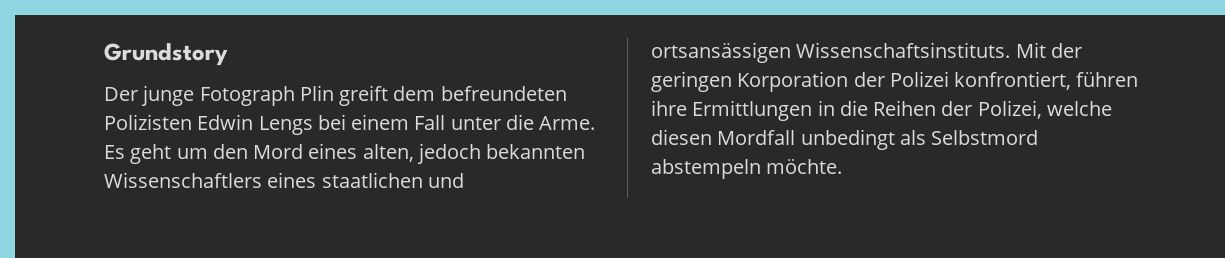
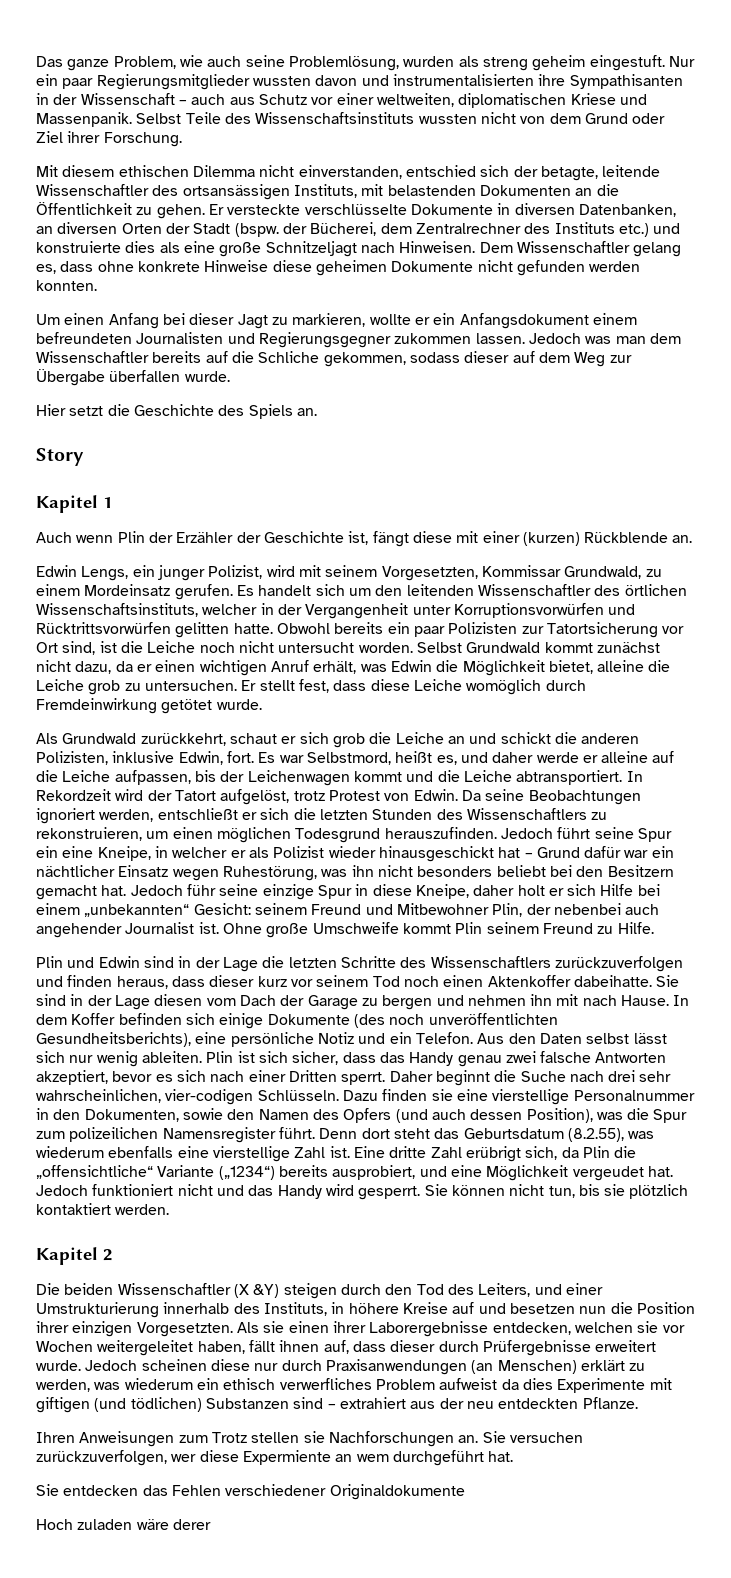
[104,43,228,66] [104,85,567,106] [104,114,596,135] [104,143,586,164] [104,172,464,188] [651,42,1082,63] [651,71,1139,92] [651,100,1112,121] [651,129,1039,150] [651,159,843,179] Grundstory // Der junge Fotograph Plin greift dem befreundeten Polizisten Edwin Lengs bei einem Fall unter die Arme. Es geht um den Mord eines alten, jedoch bekannten Wissenschaftlers eines staatlichen und ortsansässigen Wissenschaftsinstituts. Mit der geringen Korporation der Polizei konfrontiert, führen ihre Ermittlungen in die Reihen der Polizei, welche diesen Mordfall unbedingt als Selbstmord abstempeln möchte. -> [36,55,695,71] [36,74,683,90] [36,93,647,108] [36,112,666,127] [36,131,182,147] [36,165,661,181] [36,184,619,200] [36,202,676,219] [36,222,681,237] [36,241,682,257] [36,260,641,276] [36,280,97,291] [36,313,637,329] [36,332,681,348] [36,351,632,367] [36,369,230,386] [36,404,317,419] [36,448,84,466] [36,495,113,513] [36,531,693,547] [36,565,662,581] [36,584,687,600] [36,603,636,619] [36,622,685,638] [36,641,660,655] [36,660,671,676] [36,679,586,695] [36,698,262,714] [36,732,640,748] [36,751,675,765] [36,770,643,786] [36,789,641,805] [36,808,608,824] [36,827,672,843] [36,846,674,862] [36,865,674,881] [36,884,660,900] [36,903,660,917] [36,922,654,938] [36,956,683,972] [36,975,680,989] [36,994,690,1010] [36,1013,558,1029] [36,1032,667,1047] [36,1051,667,1067] [36,1070,672,1086] [36,1089,695,1105] [36,1108,688,1123] [36,1127,655,1143] [36,1146,637,1162] [36,1165,673,1181] [36,1184,689,1200] [36,1203,170,1215] [36,1247,113,1265] [36,1283,603,1299] [36,1302,695,1318] [36,1321,685,1337] [36,1340,657,1356] [36,1359,646,1375] [36,1378,672,1393] [36,1397,638,1413] [36,1431,583,1447] [36,1450,514,1466] [36,1484,465,1500] [36,1519,211,1530] Das ganze Problem, wie auch seine Problemlösung, wurden als streng geheim eingestuft. Nur ein paar Regierungsmitglieder wussten davon und instrumentalisierten ihre Sympathisanten in der Wissenschaft – auch aus Schutz vor einer weltweiten, diplomatischen Kriese und Massenpanik. Selbst Teile des Wissenschaftsinstituts wussten nicht von dem Grund oder Ziel ihrer Forschung. // Mit diesem ethischen Dilemma nicht einverstanden, entschied sich der betagte, leitende Wissenschaftler des ortsansässigen Instituts, mit belastenden Dokumenten an die Öffentlichkeit zu gehen. Er versteckte verschlüsselte Dokumente in diversen Datenbanken, an diversen Orten der Stadt (bspw. der Bücherei, dem Zentralrechner des Instituts etc.) und konstruierte dies als eine große Schnitzeljagt nach Hinweisen. Dem Wissenschaftler gelang es, dass ohne konkrete Hinweise diese geheimen Dokumente nicht gefunden werden konnten. // Um einen Anfang bei dieser Jagt zu markieren, wollte er ein Anfangsdokument einem befreundeten Journalisten und Regierungsgegner zukommen lassen. Jedoch was man dem Wissenschaftler bereits auf die Schliche gekommen, sodass dieser auf dem Weg zur Übergabe überfallen wurde. // Hier setzt die Geschichte des Spiels an. // Story // Kapitel 1 // Auch wenn Plin der Erzähler der Geschichte ist, fängt diese mit einer (kurzen) Rückblende an. // Edwin Lengs, ein junger Polizist, wird mit seinem Vorgesetzten, Kommissar Grundwald, zu einem Mordeinsatz gerufen. Es handelt sich um den leitenden Wissenschaftler des örtlichen Wissenschaftsinstituts, welcher in der Vergangenheit unter Korruptionsvorwürfen und Rücktrittsvorwürfen gelitten hatte. Obwohl bereits ein paar Polizisten zur Tatortsicherung vor Ort sind, ist die Leiche noch nicht untersucht worden. Selbst Grundwald kommt zunächst nicht dazu, da er einen wichtigen Anruf erhält, was Edwin die Möglichkeit bietet, alleine die Leiche grob zu untersuchen. Er stellt fest, dass diese Leiche womöglich durch Fremdeinwirkung getötet wurde. // Als Grundwald zurückkehrt, schaut er sich grob die Leiche an und schickt die anderen Polizisten, inklusive Edwin, fort. Es war Selbstmord, heißt es, und daher werde er alleine auf die Leiche aufpassen, bis der Leichenwagen kommt und die Leiche abtransportiert. In Rekordzeit wird der Tatort aufgelöst, trotz Protest von Edwin. Da seine Beobachtungen ignoriert werden, entschließt er sich die letzten Stunden des Wissenschaftlers zu rekonstruieren, um einen möglichen Todesgrund herauszufinden. Jedoch führt seine Spur ein eine Kneipe, in welcher er als Polizist wieder hinausgeschickt hat – Grund dafür war ein nächtlicher Einsatz wegen Ruhestörung, was ihn nicht besonders beliebt bei den Besitzern gemacht hat. Jedoch führ seine einzige Spur in diese Kneipe, daher holt er sich Hilfe bei einem „unbekannten“ Gesicht: seinem Freund und Mitbewohner Plin, der nebenbei auch angehender Journalist ist. Ohne große Umschweife kommt Plin seinem Freund zu Hilfe. // Plin und Edwin sind in der Lage die letzten Schritte des Wissenschaftlers zurückzuverfolgen und finden heraus, dass dieser kurz vor seinem Tod noch einen Aktenkoffer dabeihatte. Sie sind in der Lage diesen vom Dach der Garage zu bergen und nehmen ihn mit nach Hause. In dem Koffer befinden sich einige Dokumente (des noch unveröffentlichten Gesundheitsberichts), eine persönliche Notiz und ein Telefon. Aus den Daten selbst lässt sich nur wenig ableiten. Plin ist sich sicher, dass das Handy genau zwei falsche Antworten akzeptiert, bevor es sich nach einer Dritten sperrt. Daher beginnt die Suche nach drei sehr wahrscheinlichen, vier-codigen Schlüsseln. Dazu finden sie eine vierstellige Personalnummer in den Dokumenten, sowie den Namen des Opfers (und auch dessen Position), was die Spur zum polizeilichen Namensregister führt. Denn dort steht das Geburtsdatum (8.2.55), was wiederum ebenfalls eine vierstellige Zahl ist. Eine dritte Zahl erübrigt sich, da Plin die „offensichtliche“ Variante („1234“) bereits ausprobiert, und eine Möglichkeit vergeudet hat. Jedoch funktioniert nicht und das Handy wird gesperrt. Sie können nicht tun, bis sie plötzlich kontaktiert werden. // Kapitel 2 // Die beiden Wissenschaftler (X &Y) steigen durch den Tod des Leiters, und einer Umstrukturierung innerhalb des Instituts, in höhere Kreise auf und besetzen nun die Position ihrer einzigen Vorgesetzten. Als sie einen ihrer Laborergebnisse entdecken, welchen sie vor Wochen weitergeleitet haben, fällt ihnen auf, dass dieser durch Prüfergebnisse erweitert wurde. Jedoch scheinen diese nur durch Praxisanwendungen (an Menschen) erklärt zu werden, was wiederum ein ethisch verwerfliches Problem aufweist da dies Experimente mit giftigen (und tödlichen) Substanzen sind – extrahiert aus der neu entdeckten Pflanze. // Ihren Anweisungen zum Trotz stellen sie Nachforschungen an. Sie versuchen zurückzuverfolgen, wer diese Expermiente an wem durchgeführt hat. // Sie entdecken das Fehlen verschiedener Originaldokumente // Hoch zuladen wäre derer

